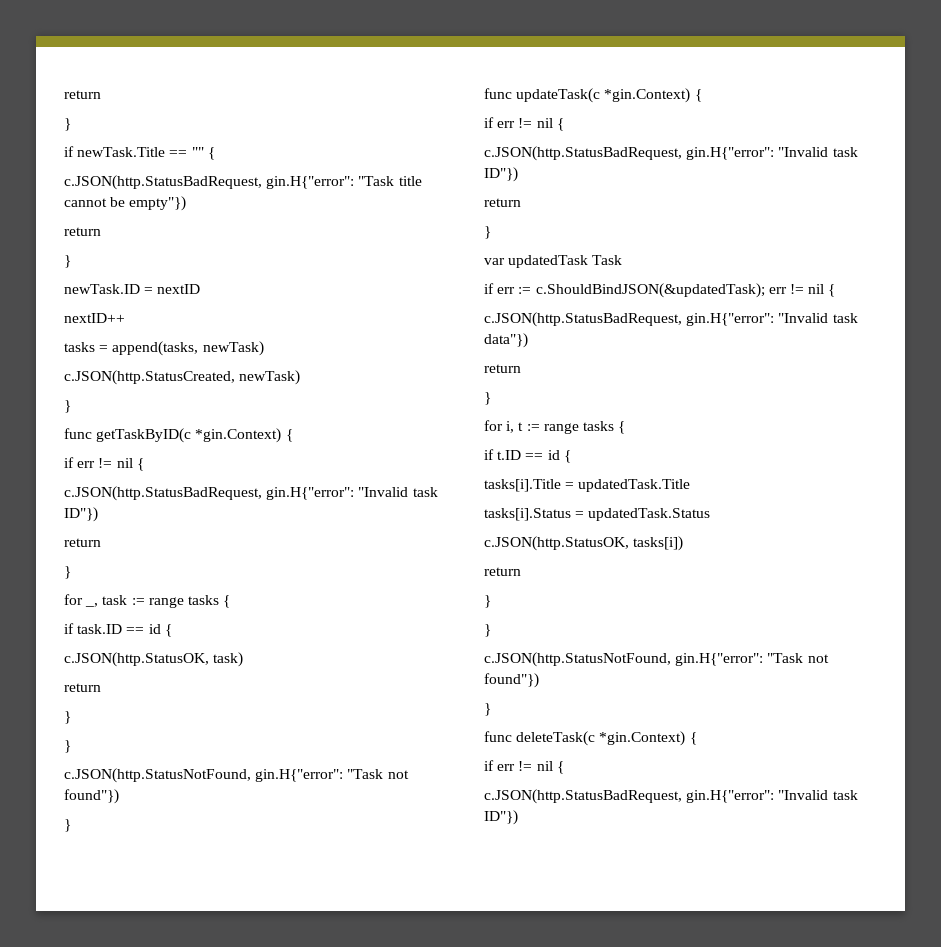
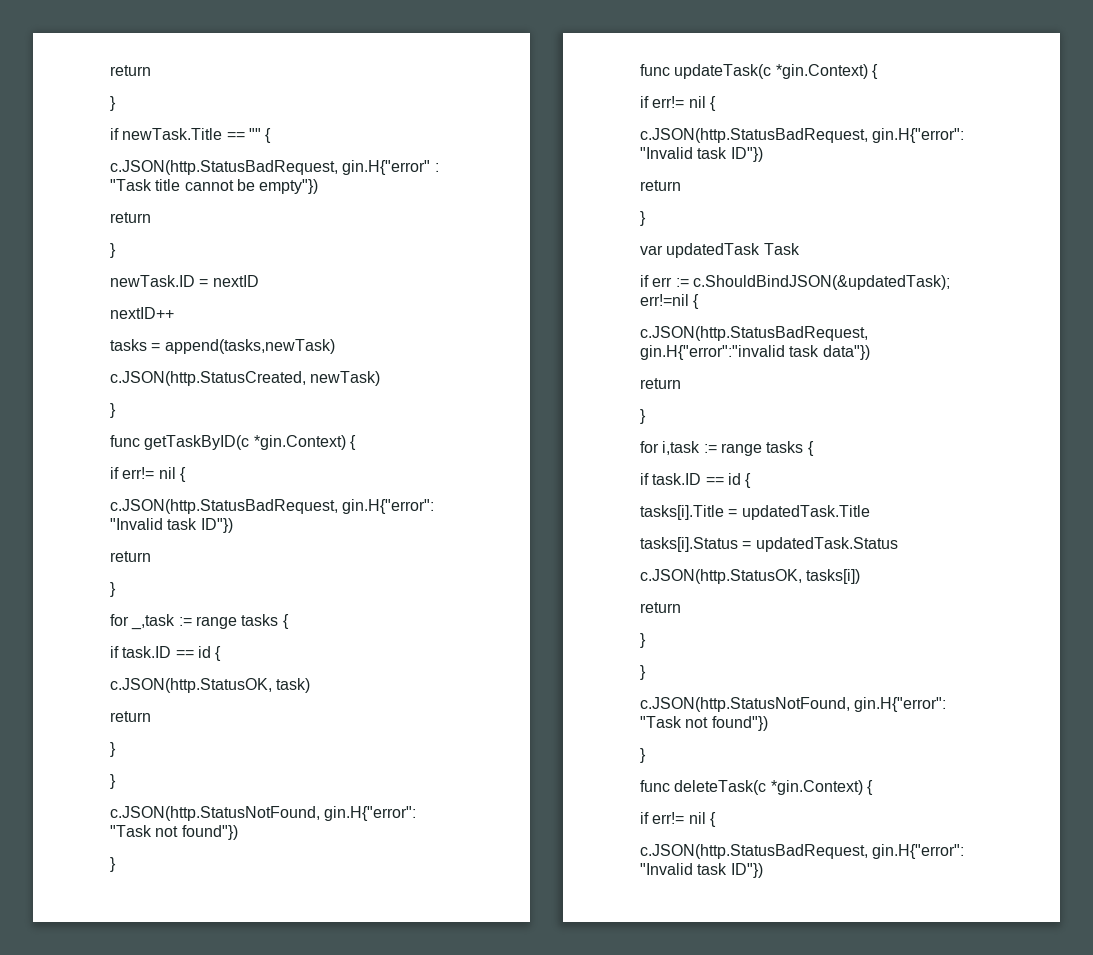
[266,176,355,189] gin.H{"error": -> [342,160,439,175] gin.H{"error" :
[112,341,264,356] append(tasks, newTask) -> [164,339,335,354] append(tasks,newTask)
[77,458,113,468] err != -> [122,467,155,479] err!=
[85,595,128,607] _, task -> [131,614,176,630] _,task
[497,118,533,128] err != -> [652,96,685,108] err!=
[768,284,836,297] [484,312,829,327] err != nil { // c.JSON(http.StatusBadRequest, gin.H{"error": "Invalid -> [640,294,700,309] [640,326,868,341] [640,345,785,360] err!=nil { // c.JSON(http.StatusBadRequest, gin.H{"error":"invalid
[506,421,626,434] [484,449,522,460] i, t := range tasks { // if t.ID -> [662,441,814,456] [640,473,702,485] i,task := range tasks { // if task.ID
[497,761,533,771] err != -> [652,812,685,824] err!=

